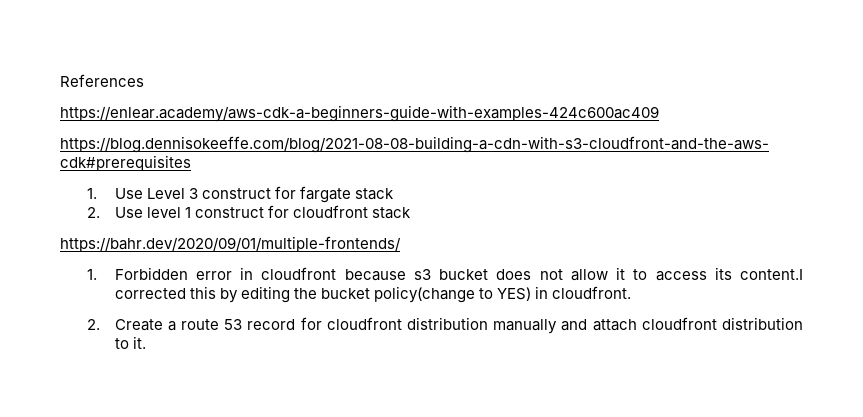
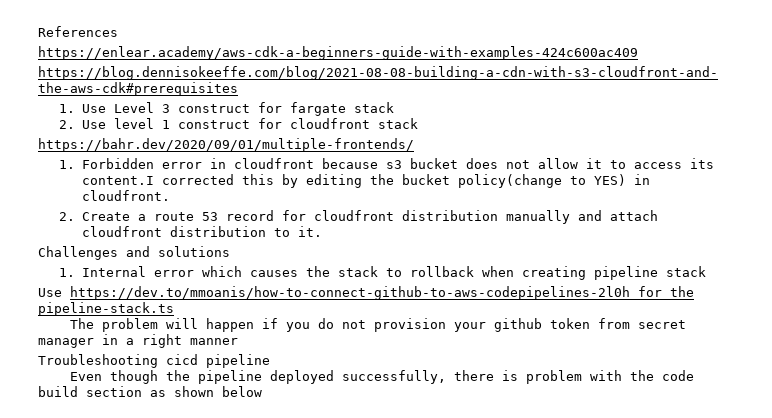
(146, 342) none -> [38,246,230,260] [59,266,706,280] [38,286,694,300] [38,302,174,316] [69,318,686,332] [38,334,238,348] [38,354,270,368] [69,370,694,384] [38,386,262,397] // Challenges and solutions // 1. Internal error which causes the stack to rollback when creating pipeline stack // Use https://dev.to/mmoanis/how-to-connect-github-to-aws-codepipelines-2l0h for the pipeline-stack.ts // The problem will happen if you do not provision your github token from secret manager in a right manner // Troubleshooting cicd pipeline // Even though the pipeline deployed successfully, there is problem with the code build section as shown below

